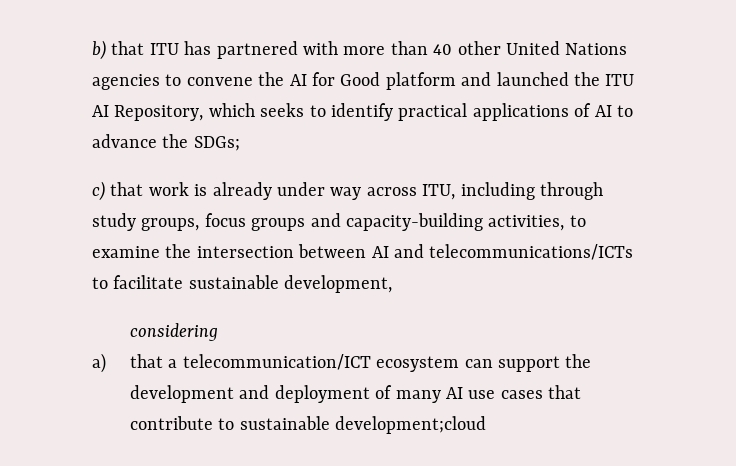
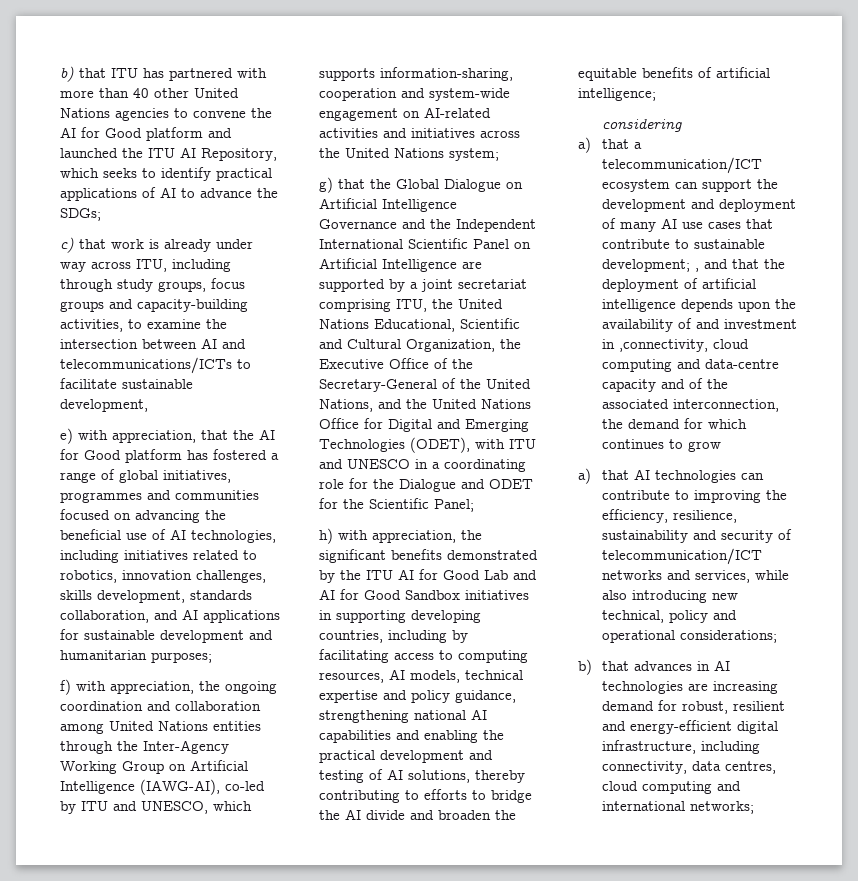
(393, 284) none -> [60,428,275,444] [60,449,279,463] [60,469,231,483] [60,490,259,503] [60,509,226,523] [60,529,276,543] [60,550,257,563] [60,570,266,583] [60,590,252,603] [60,609,280,623] [60,629,273,643] [60,650,212,663] [60,679,277,695] [60,701,261,711] [60,721,261,734] [60,740,229,754] [60,760,248,774] [60,779,265,795] [60,801,252,814] [319,67,513,81] [319,88,510,101] [319,107,491,121] [319,128,520,138] [319,148,499,161] [319,177,523,193] [319,198,457,212] [319,219,536,232] [319,238,531,249] [319,258,482,272] [319,279,527,292] [319,299,503,312] [319,318,520,332] [319,339,521,352] [319,358,473,369] [319,378,531,392] [319,399,531,412] [319,418,529,432] [319,437,536,453] [319,459,526,472] [319,478,533,492] [319,498,474,512] [319,528,482,544] [319,549,538,563] [319,569,537,583] [319,589,529,600] [319,610,481,623] [319,630,468,643] [319,649,528,663] [319,669,523,683] [319,690,516,703] [319,709,487,723] [319,730,504,743] [319,750,493,763] [319,769,525,783] [319,789,532,803] [319,809,516,820] [578,67,770,81] [578,88,656,101] // e) with appreciation, that the AI for Good platform has fostered a range of global initiatives, programmes and communities focused on advancing the beneficial use of AI technologies, including initiatives related to robotics, innovation challenges, skills development, standards collaboration, and AI applications for sustainable development and humanitarian purposes; // f) with appreciation, the ongoing coordination and collaboration among United Nations entities through the Inter-Agency Working Group on Artificial Intelligence (IAWG-AI), co-led by ITU and UNESCO, which supports information-sharing, cooperation and system-wide engagement on AI-related activities and initiatives across the United Nations system; // g) that the Global Dialogue on Artificial Intelligence Governance and the Independent International Scientific Panel on Artificial Intelligence are supported by a joint secretariat comprising ITU, the United Nations Educational, Scientific and Cultural Organization, the Executive Office of the Secretary-General of the United Nations, and the United Nations Office for Digital and Emerging Technologies (ODET), with ITU and UNESCO in a coordinating role for the Dialogue and ODET for the Scientific Panel; // h) with appreciation, the significant benefits demonstrated by the ITU AI for Good Lab and AI for Good Sandbox initiatives in supporting developing countries, including by facilitating access to computing resources, AI models, technical expertise and policy guidance, strengthening national AI capabilities and enabling the practical development and testing of AI solutions, thereby contributing to efforts to bridge the AI divide and broaden the equitable benefits of artificial intelligence;
[335,416,487,434] development;cloud -> [602,259,786,272] [602,278,757,292] [602,299,797,312] [602,318,798,332] [602,339,750,352] [602,359,780,372] [602,378,729,392] [602,399,780,412] [602,418,748,429] [602,439,722,452] [578,468,765,484] [602,490,788,503] [602,509,738,523] [602,529,793,543] [602,548,763,565] [602,570,790,583] [602,590,739,603] [602,610,738,623] [602,630,778,643] [578,659,731,675] [602,681,779,694] [602,700,786,714] [602,720,779,734] [602,740,761,754] [602,761,777,774] [602,781,742,794] [602,801,755,814] development; , and that the deployment of artificial intelligence depends upon the availability of and investment in ,connectivity, cloud computing and data-centre capacity and of the associated interconnection, the demand for which continues to grow // a) that AI technologies can contribute to improving the efficiency, resilience, sustainability and security of telecommunication/ICT networks and services, while also introducing new technical, policy and operational considerations; // b) that advances in AI technologies are increasing demand for robust, resilient and energy-efficient digital infrastructure, including connectivity, data centres, cloud computing and international networks;

